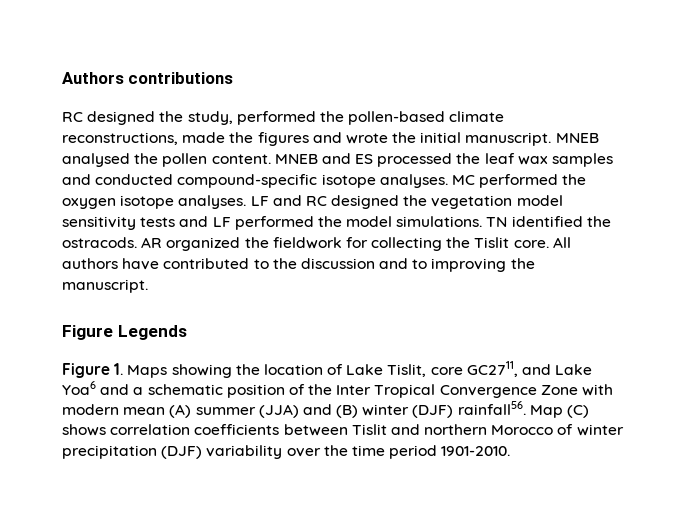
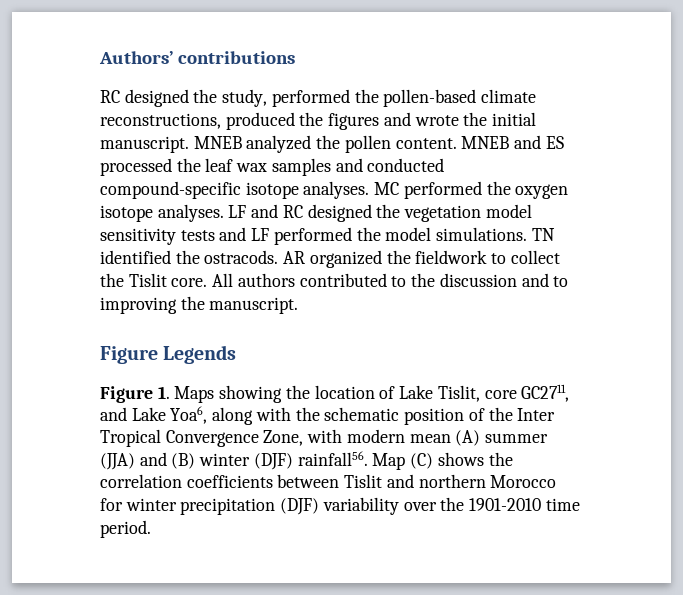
[62,72,124,84] Authors -> [99,51,173,64] Authors’
[182,132,226,143] made -> [225,112,295,130] produced
[62,153,130,167] analysed -> [246,135,312,153] analyzed
[345,237,443,251] for collecting -> [491,250,560,264] to collect
[122,258,160,270] have -> (295, 280) none
[62,381,144,395] Yoa6 and a -> [170,406,320,425] Yoa6, along with the
[540,385,578,395] Zone -> [263,430,304,446] Zone,
(106, 430) none -> [488,452,513,466] the
[557,424,574,435] of -> [100,498,123,511] for
[351,445,511,459] time period 1901-2010. -> [469,498,580,511] [100,520,151,538] 1901-2010 time period.

